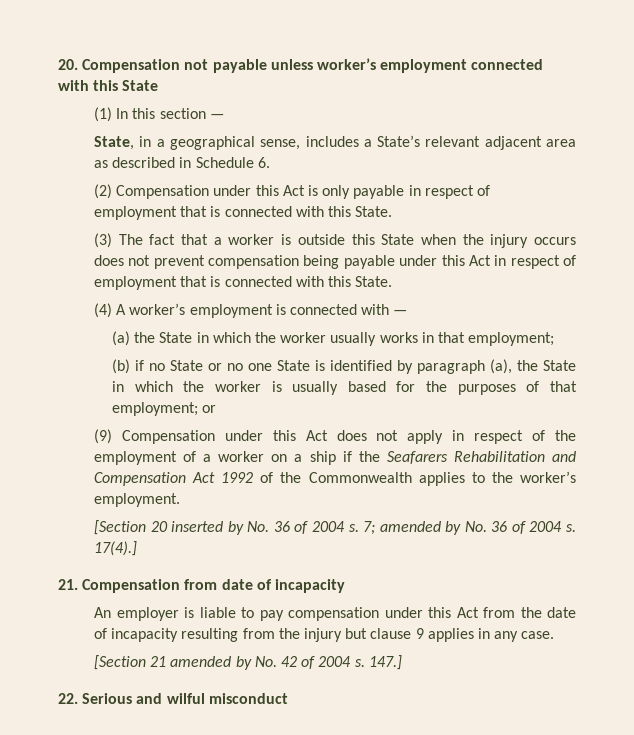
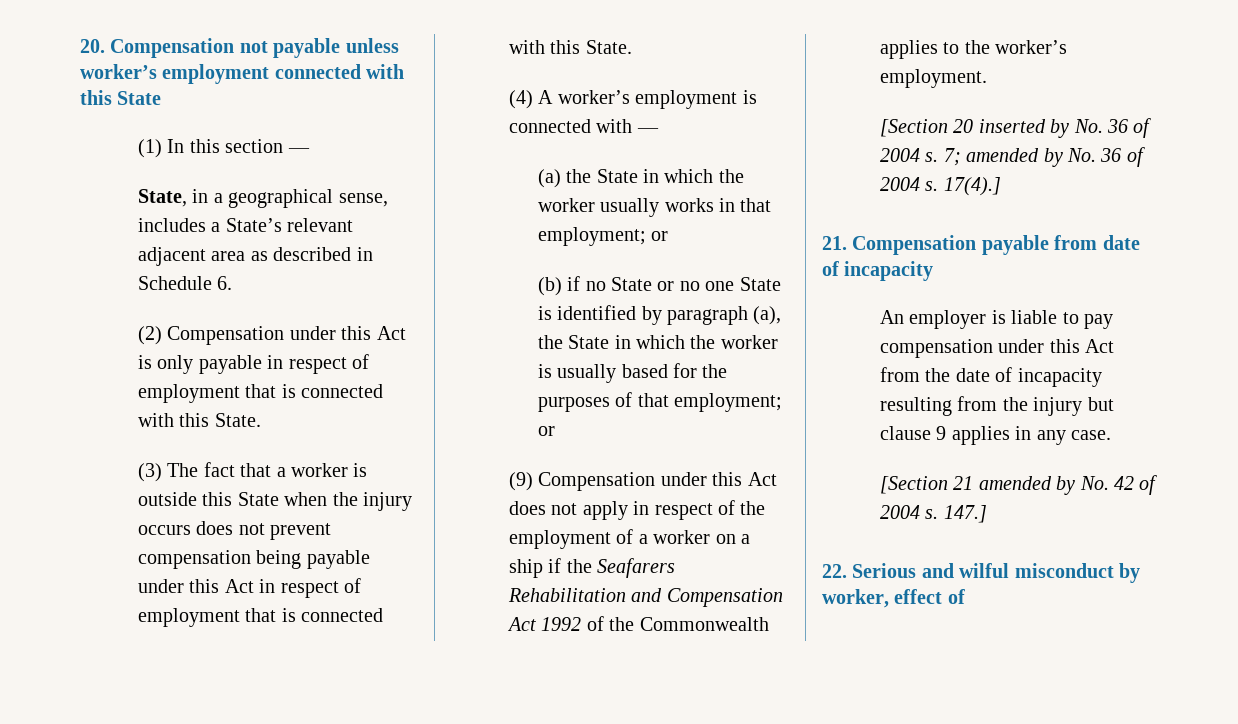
(555, 339) none -> [651,231,669,241] or
(181, 586) none -> [981,235,1049,255] payable
(288, 698) none -> [1119,563,1140,583] [822,589,965,608] by worker, effect of

